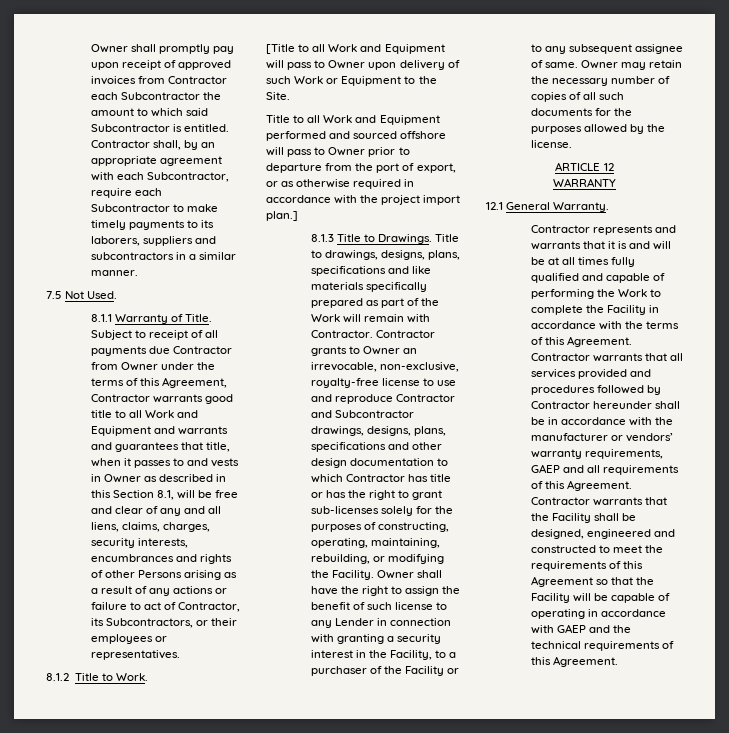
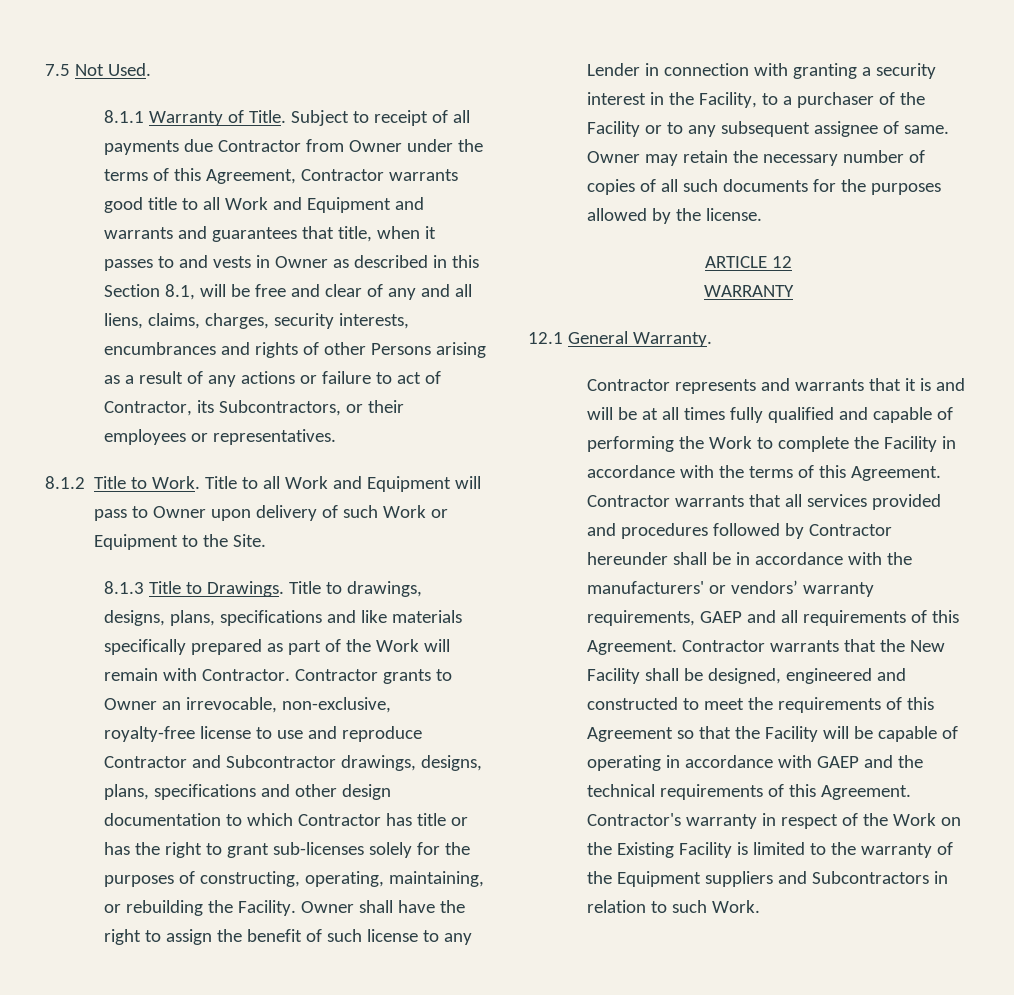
[90,44,234,54] [90,60,231,70] [90,76,227,85] [90,92,221,100] [90,108,208,117] [90,124,229,132] [90,140,215,150] [90,156,222,166] [90,172,229,182] [90,188,162,198] [90,204,218,212] [90,220,214,230] [90,236,216,246] [90,252,236,260] [90,270,138,276] Owner shall promptly pay upon receipt of approved invoices from Contractor each Subcontractor the amount to which said Subcontractor is entitled. Contractor shall, by an appropriate agreement with each Subcontractor, require each Subcontractor to make timely payments to its laborers, suppliers and subcontractors in a similar manner. // -> (45, 70) none
[266,44,295,54] // [Title -> [205,476,238,489] Title
[266,115,440,125] [266,131,447,141] [266,147,410,157] [266,163,456,173] [266,179,415,189] [266,195,461,205] [266,211,298,221] // Title to all Work and Equipment performed and sourced offshore will pass to Owner prior to departure from the port of export, or as otherwise required in accordance with the project import plan.] -> (267, 540) none
[310,554,444,564] rebuilding, or modifying -> [103,900,203,916] or rebuilding
[530,433,608,441] manufacturer -> [586,581,704,594] manufacturers'
(549, 517) none -> [909,640,945,652] New
(618, 661) none -> [586,813,961,829] [586,842,953,858] [586,871,948,887] [586,900,760,913] Contractor's warranty in respect of the Work on the Existing Facility is limited to the warranty of the Equipment suppliers and Subcontractors in relation to such Work.

